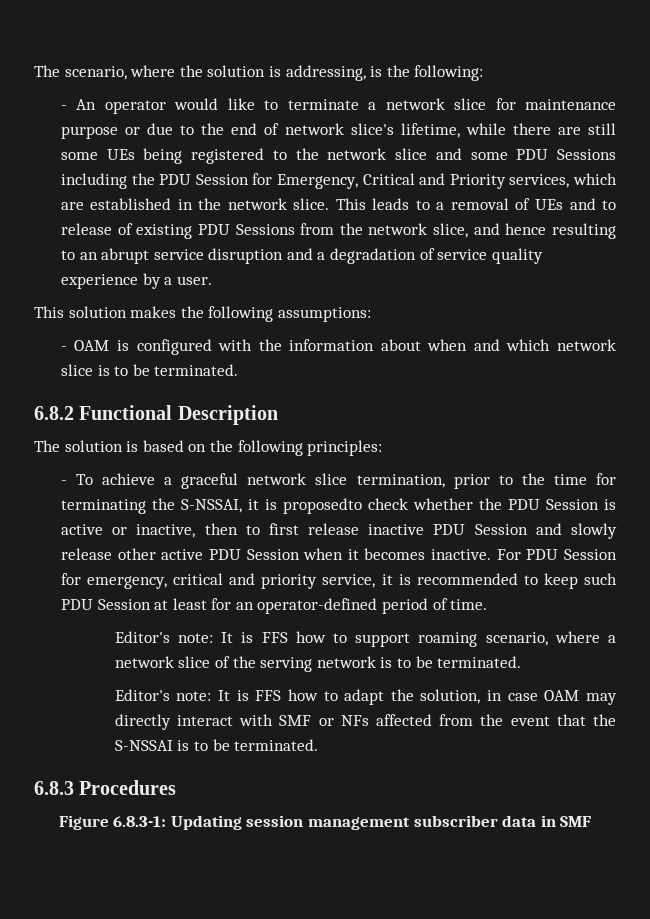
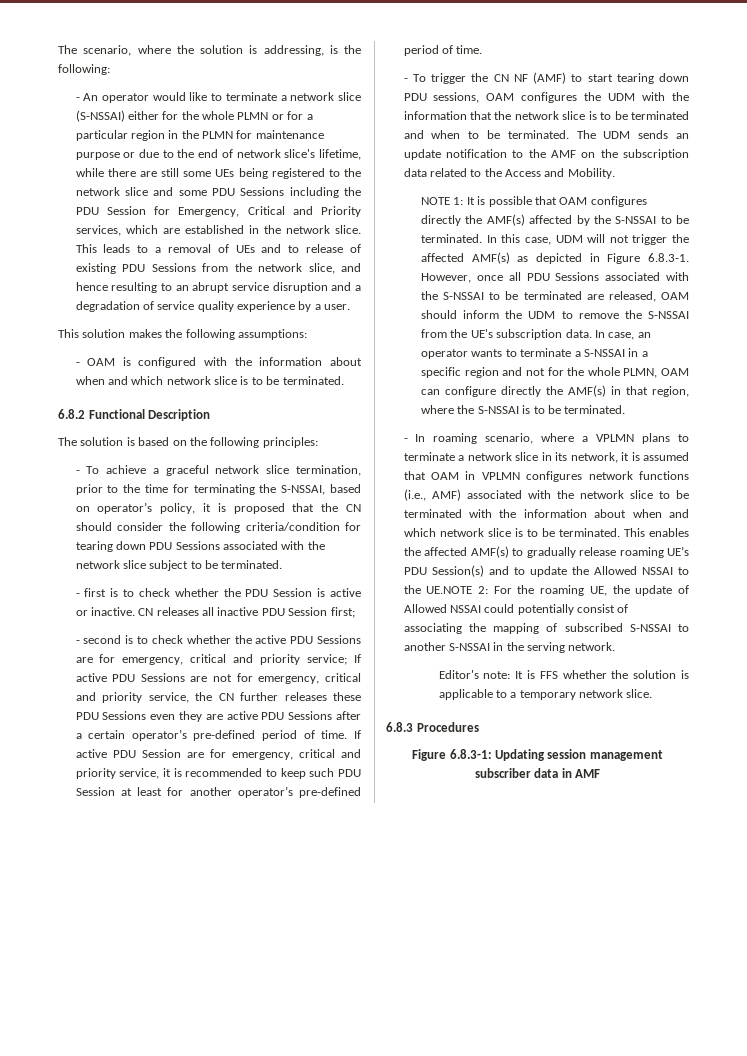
(487, 104) none -> [75,110,313,122] [75,130,233,141] (S-NSSAI) either for the whole PLMN or for a particular region in the PLMN
[247,498,362,514] it is proposedto -> [330,484,361,493] [75,502,361,514] [75,522,361,533] [75,541,325,552] [75,560,283,571] [75,588,135,597] based on operator’s policy, it is proposed that the CN should consider the following criteria/condition for tearing down PDU Sessions associated with the network slice subject to be terminated. // - first is to
[136,523,618,539] [60,548,617,560] inactive, then to first release inactive PDU Session and slowly release other active PDU Session when it becomes inactive. For PDU Session -> [90,607,355,618] [75,635,361,644] [75,654,362,665] [75,673,361,684] [75,692,361,703] [75,711,361,722] [75,729,361,741] [75,749,204,758] inactive. CN releases all inactive PDU Session first; // - second is to check whether the active PDU Sessions are for emergency, critical and priority service; If active PDU Sessions are not for emergency, critical and priority service, the CN further releases these PDU Sessions even they are active PDU Sessions after a certain operator’s pre-defined period of time. If active PDU Session are
[235,598,488,614] [114,631,616,647] [114,656,522,672] [114,689,617,705] [114,714,616,730] [114,739,319,751] an operator-defined period of time. // Editor's note: It is FFS how to support roaming scenario, where a network slice of the serving network is to be terminated. // Editor's note: It is FFS how to adapt the solution, in case OAM may directly interact with SMF or NFs affected from the event that the S-NSSAI is to be terminated. -> [189,786,361,798] [403,45,483,56] [403,72,689,84] [403,92,689,103] [403,111,689,120] [403,130,689,139] [403,149,689,160] [403,168,615,179] [420,196,647,207] [420,214,689,226] [420,234,689,245] [420,252,689,264] [420,272,689,283] [420,291,689,302] [420,310,689,319] [420,329,651,340] [420,348,648,359] [420,367,689,378] [420,385,689,397] [420,405,626,414] [403,433,689,444] [403,452,689,463] [403,471,689,482] [403,489,689,501] [403,509,689,518] [403,528,689,537] [403,546,689,558] [403,565,689,577] [403,585,689,596] [403,604,629,615] [403,623,689,634] [403,642,616,653] [438,670,689,679] [438,689,653,700] another operator’s pre-defined period of time. // - To trigger the CN NF (AMF) to start tearing down PDU sessions, OAM configures the UDM with the information that the network slice is to be terminated and when to be terminated. The UDM sends an update notification to the AMF on the subscription data related to the Access and Mobility. // NOTE 1: It is possible that OAM configures directly the AMF(s) affected by the S-NSSAI to be terminated. In this case, UDM will not trigger the affected AMF(s) as depicted in Figure 6.8.3-1. However, once all PDU Sessions associated with the S-NSSAI to be terminated are released, OAM should inform the UDM to remove the S-NSSAI from the UE's subscription data. In case, an operator wants to terminate a S-NSSAI in a specific region and not for the whole PLMN, OAM can configure directly the AMF(s) in that region, where the S-NSSAI is to be terminated. // - In roaming scenario, where a VPLMN plans to terminate a network slice in its network, it is assumed that OAM in VPLMN configures network functions (i.e., AMF) associated with the network slice to be terminated with the information about when and which network slice is to be terminated. This enables the affected AMF(s) to gradually release roaming UE’s PDU Session(s) and to update the Allowed NSSAI to the UE.NOTE 2: For the roaming UE, the update of Allowed NSSAI could potentially consist of associating the mapping of subscribed S-NSSAI to another S-NSSAI in the serving network. // Editor's note: It is FFS whether the solution is applicable to a temporary network slice.
[560,816,592,827] SMF -> [575,769,601,778] AMF

